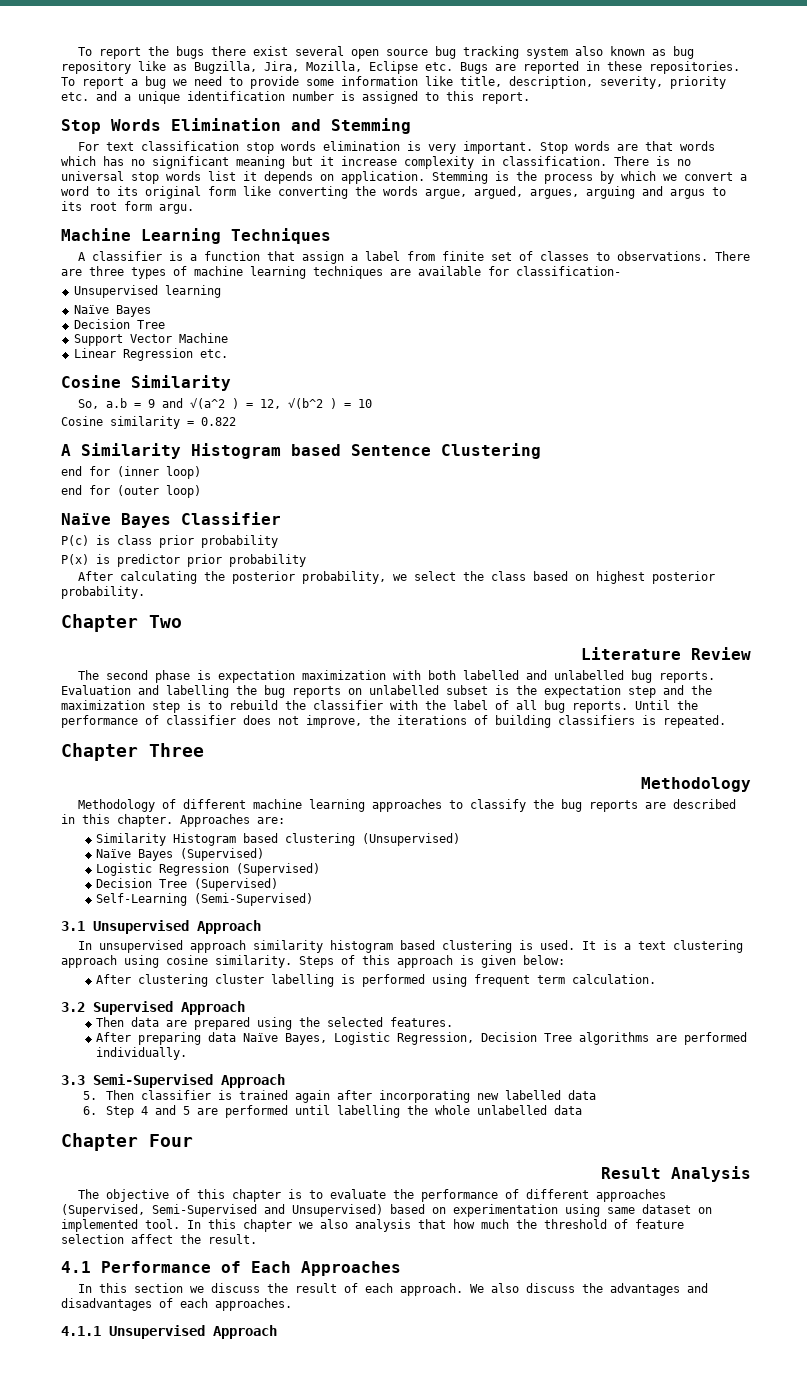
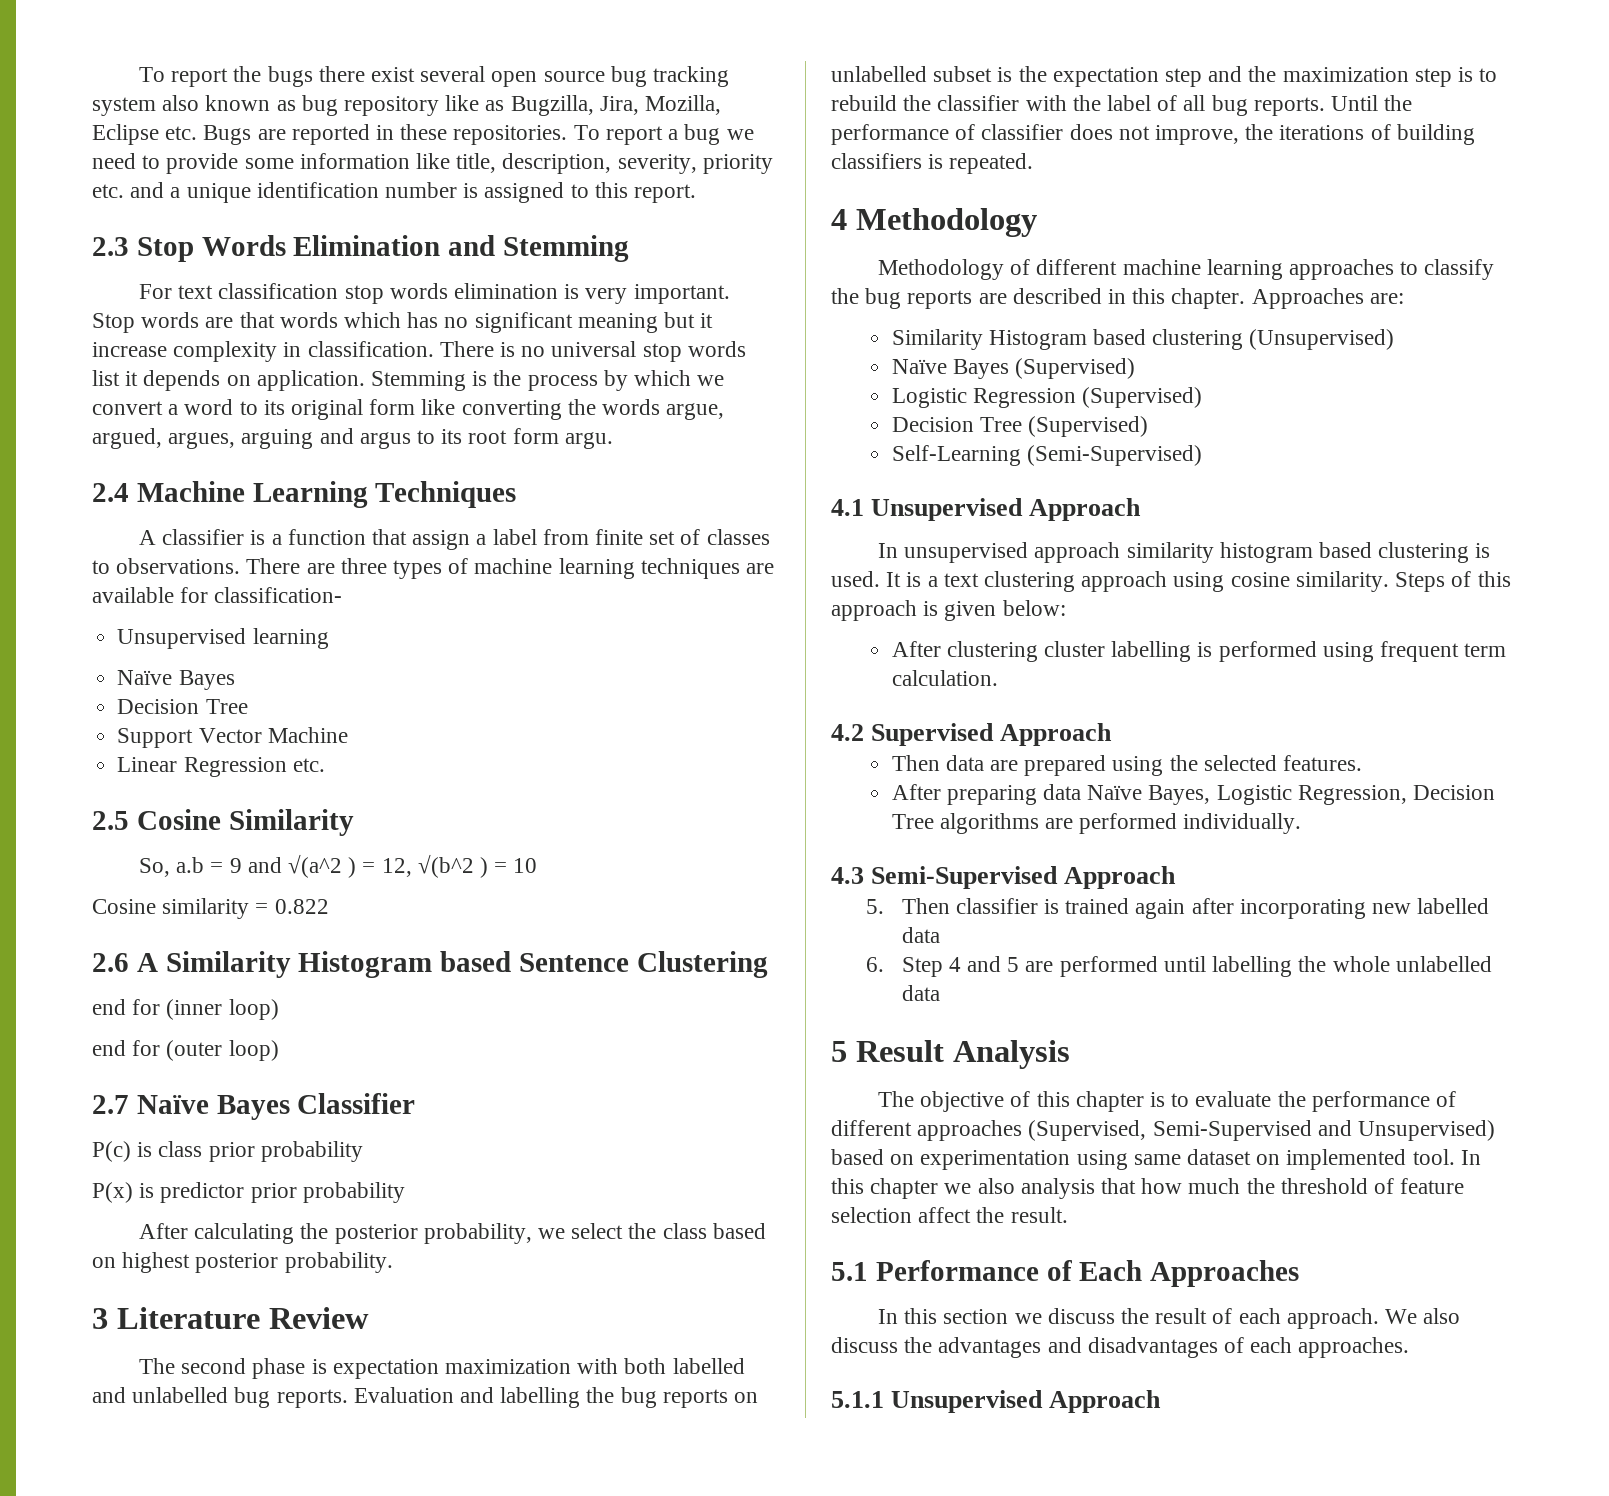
(530, 98) none -> [92,237,129,256] 2.3
(194, 209) none -> [92,483,129,502] 2.4
(228, 353) none -> [92,811,129,830] 2.5
(236, 421) none -> [92,953,129,972] 2.6
(201, 491) none -> [92,1095,129,1114] 2.7
[61,614,182,632] Chapter Two // -> [92,1308,108,1329] 3
[61,743,204,761] Chapter Three // -> [831,209,847,230] 4
[61,921,85,931] 3.1 -> [831,499,864,516] 4.1
[61,1002,85,1012] 3.2 -> [831,724,864,741] 4.2
[61,1075,85,1085] 3.3 -> [831,867,864,884] 4.3
[61,1133,193,1151] Chapter Four // -> [831,1041,847,1062] 5
[61,1261,91,1273] 4.1 -> [831,1262,868,1281] 5.1
[61,1326,101,1336] 4.1.1 -> [831,1391,884,1408] 5.1.1

